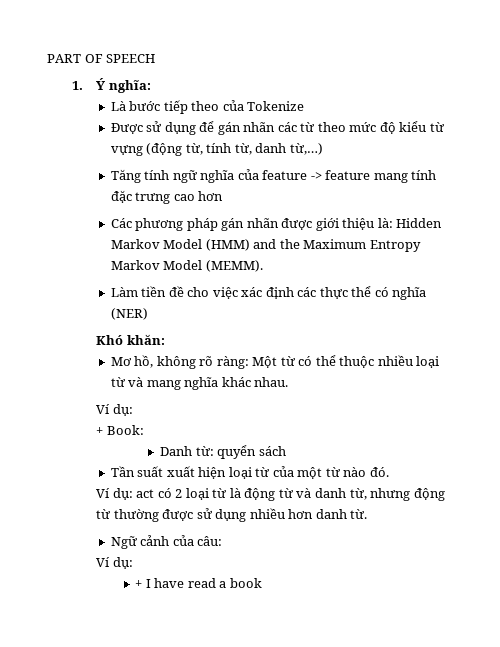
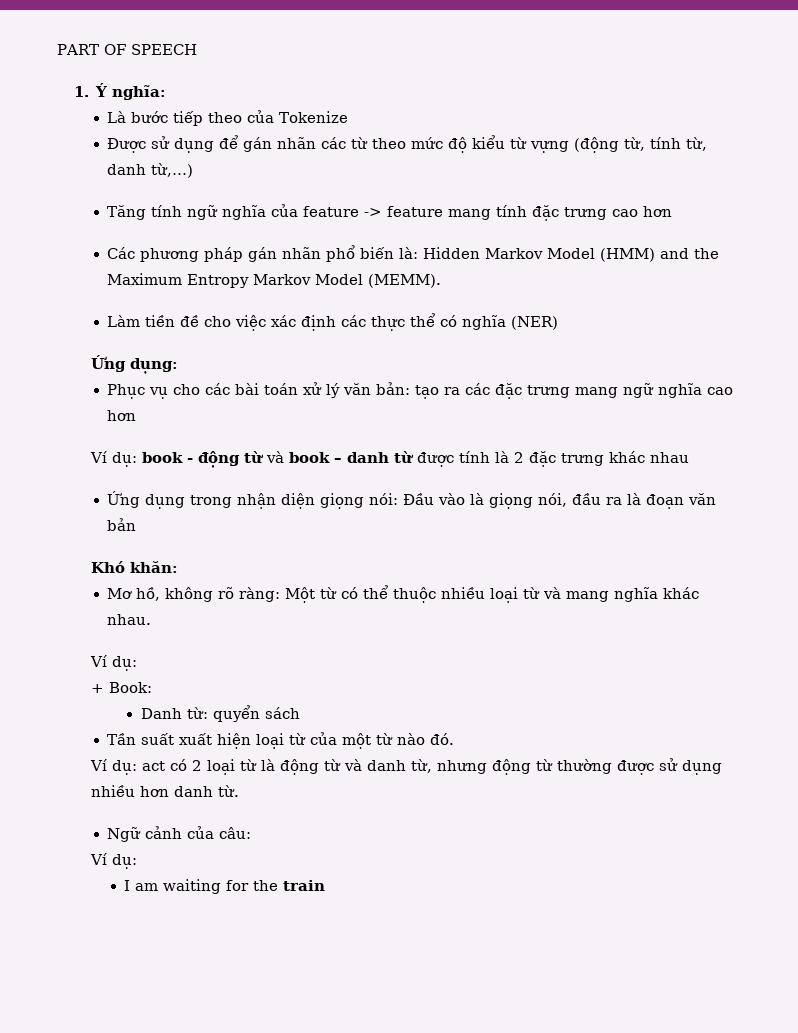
[281,218,375,231] được giới thiệu -> [326,245,395,262] phổ biến
(148, 314) none -> [90,355,178,374] [107,382,734,399] [107,410,137,421] [89,451,689,468] [107,491,717,509] [107,518,137,531] // Ứng dụng: // Phục vụ cho các bài toán xử lý văn bản: tạo ra các đặc trưng mang ngữ nghĩa cao hơn // Ví dụ: book - động từ và book – danh từ được tính là 2 đặc trưng khác nhau // Ứng dụng trong nhận diện giọng nói: Đầu vào là giọng nói, đầu ra là đoạn văn bản
[135,578,262,588] + I have read a book -> [124,879,326,894] I am waiting for the train

